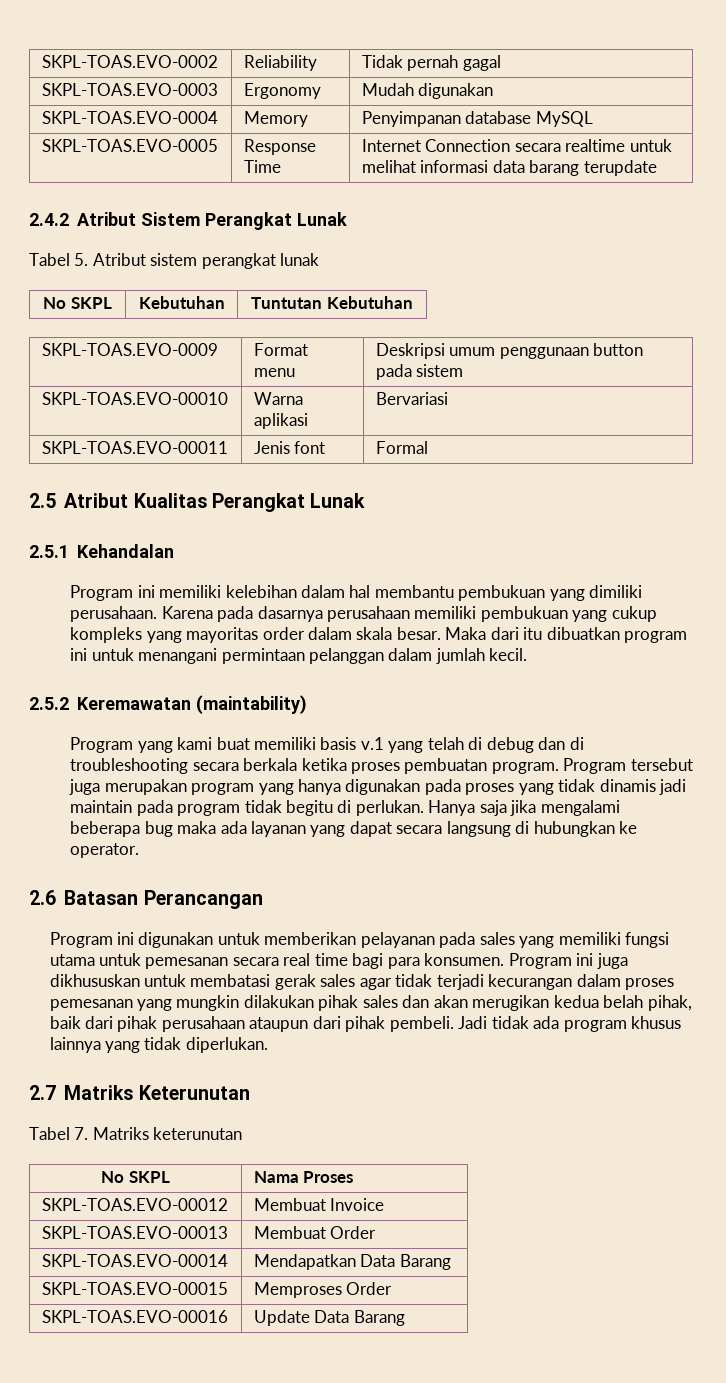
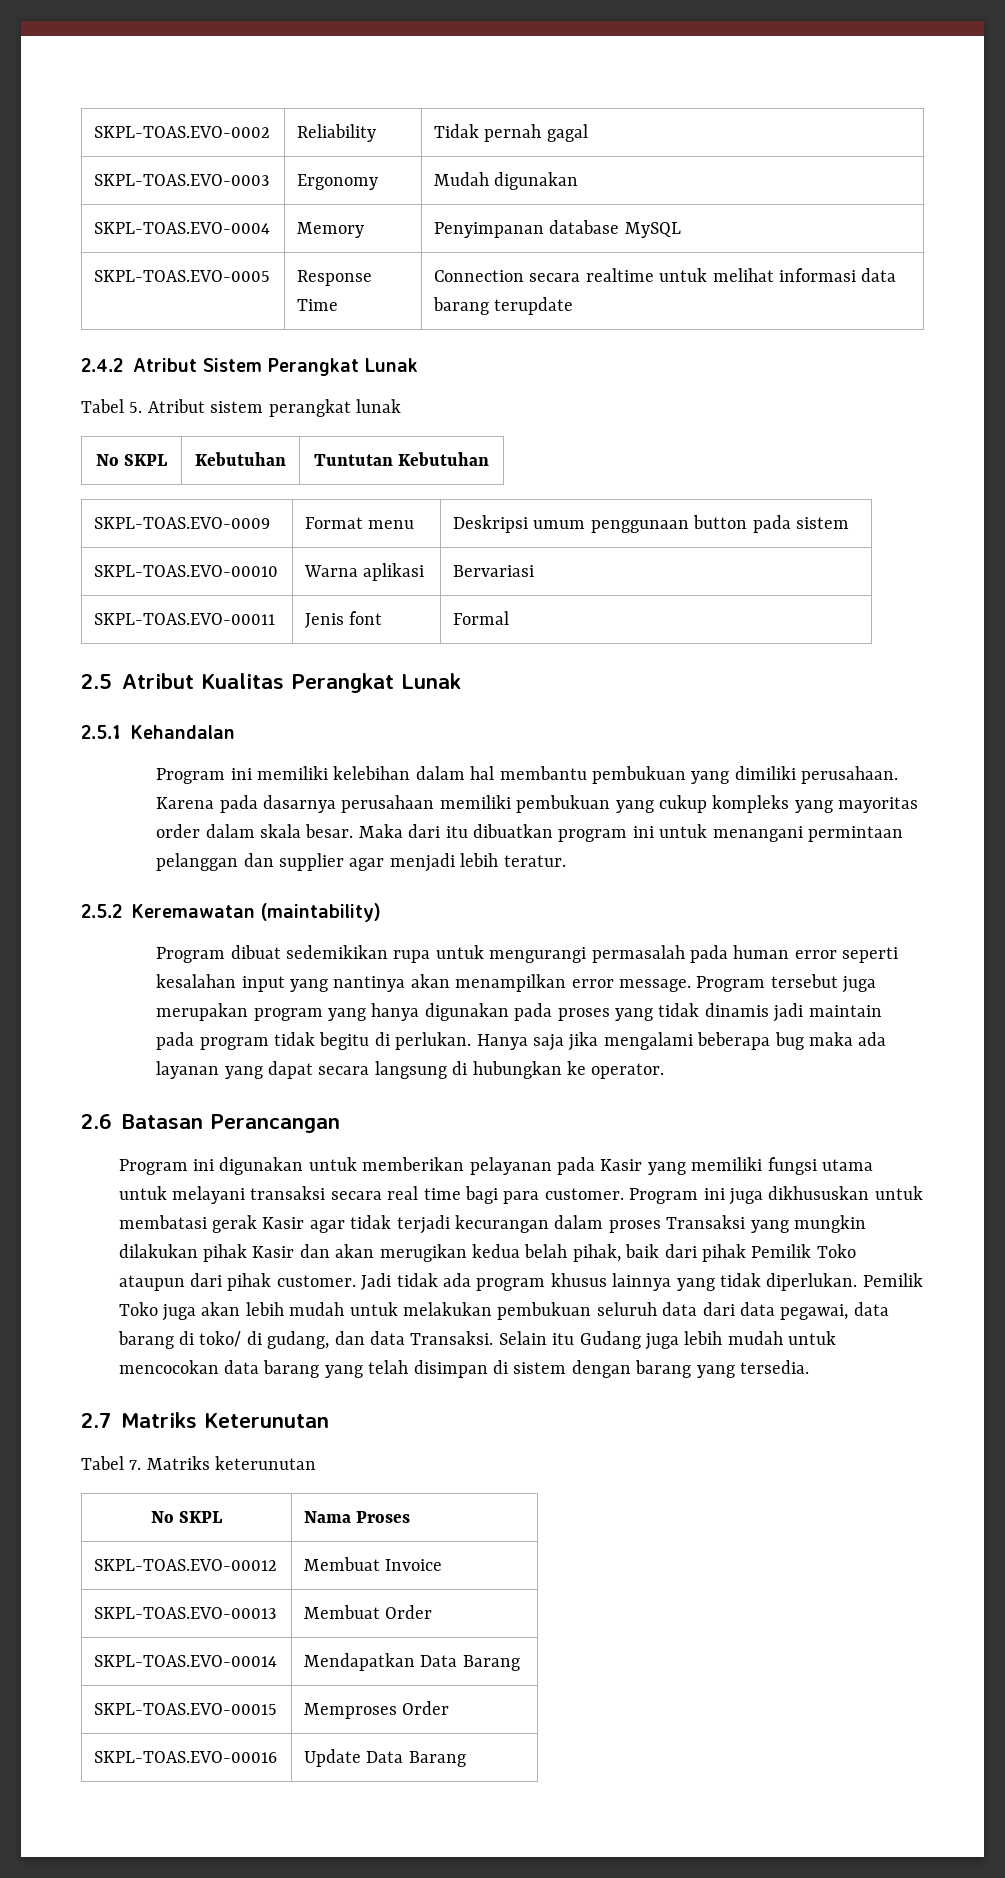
[361,139,421,152] Internet -> (339, 305) none
[388,648,528,664] [29,695,308,714] [70,737,584,753] [70,758,559,774] dalam jumlah kecil. // 2.5.2 Keremawatan (maintability) // Program yang kami buat memiliki basis v.1 yang telah di debug dan di troubleshooting secara berkala ketika proses pembuatan program. -> [243,853,566,872] [81,903,381,922] [156,945,899,963] [156,974,691,992] dan supplier agar menjadi lebih teratur. // 2.5.2 Keremawatan (maintability) // Program dibuat sedemikikan rupa untuk mengurangi permasalah pada human error seperti kesalahan input yang nantinya akan menampilkan error message.
[479,932,515,945] sales -> [600,1159,643,1171] Kasir
[145,957,229,969] pemesanan -> [171,1186,326,1204] melayani transaksi
[424,953,505,966] konsumen. -> [544,1188,624,1200] customer.
[320,974,356,987] sales -> [262,1217,305,1229] Kasir
[49,999,133,1011] pemesanan -> [666,1215,746,1229] Transaksi
[362,995,398,1008] sales -> [252,1246,295,1258] Kasir
[161,1016,245,1032] perusahaan -> [751,1244,856,1258] Pemilik Toko
[389,1016,454,1032] pembeli. -> [276,1275,356,1287] customer.
(268, 1045) none -> [862,1273,923,1287] [118,1302,889,1321] [117,1331,837,1350] [118,1360,809,1378] Pemilik Toko juga akan lebih mudah untuk melakukan pembukuan seluruh data dari data pegawai, data barang di toko/ di gudang, dan data Transaksi. Selain itu Gudang juga lebih mudah untuk mencocokan data barang yang telah disimpan di sistem dengan barang yang tersedia.

